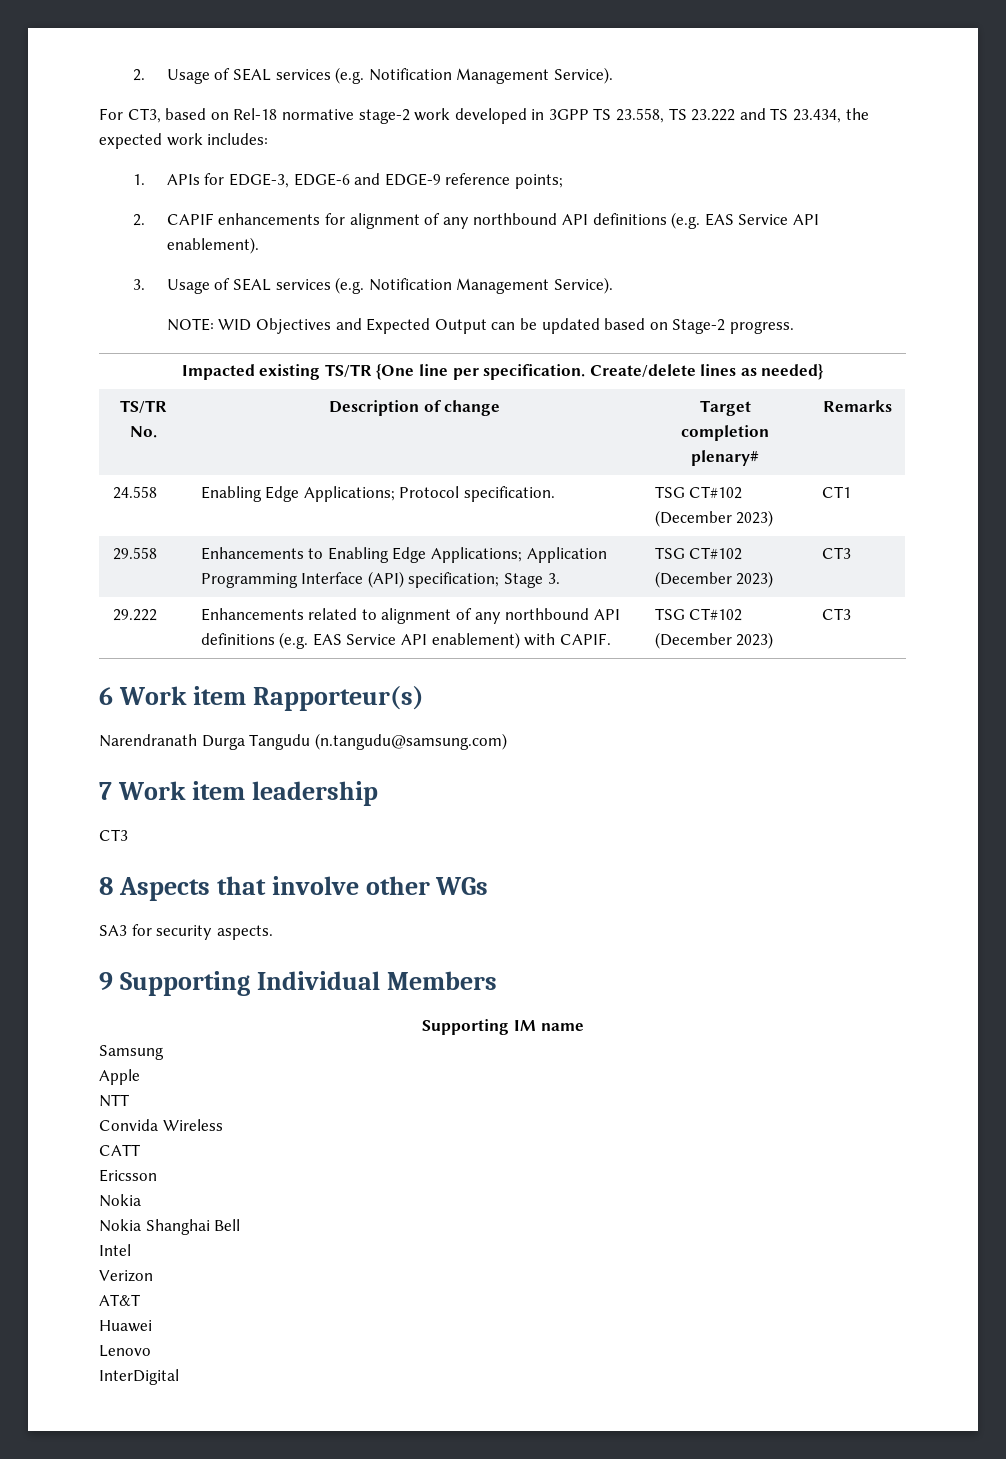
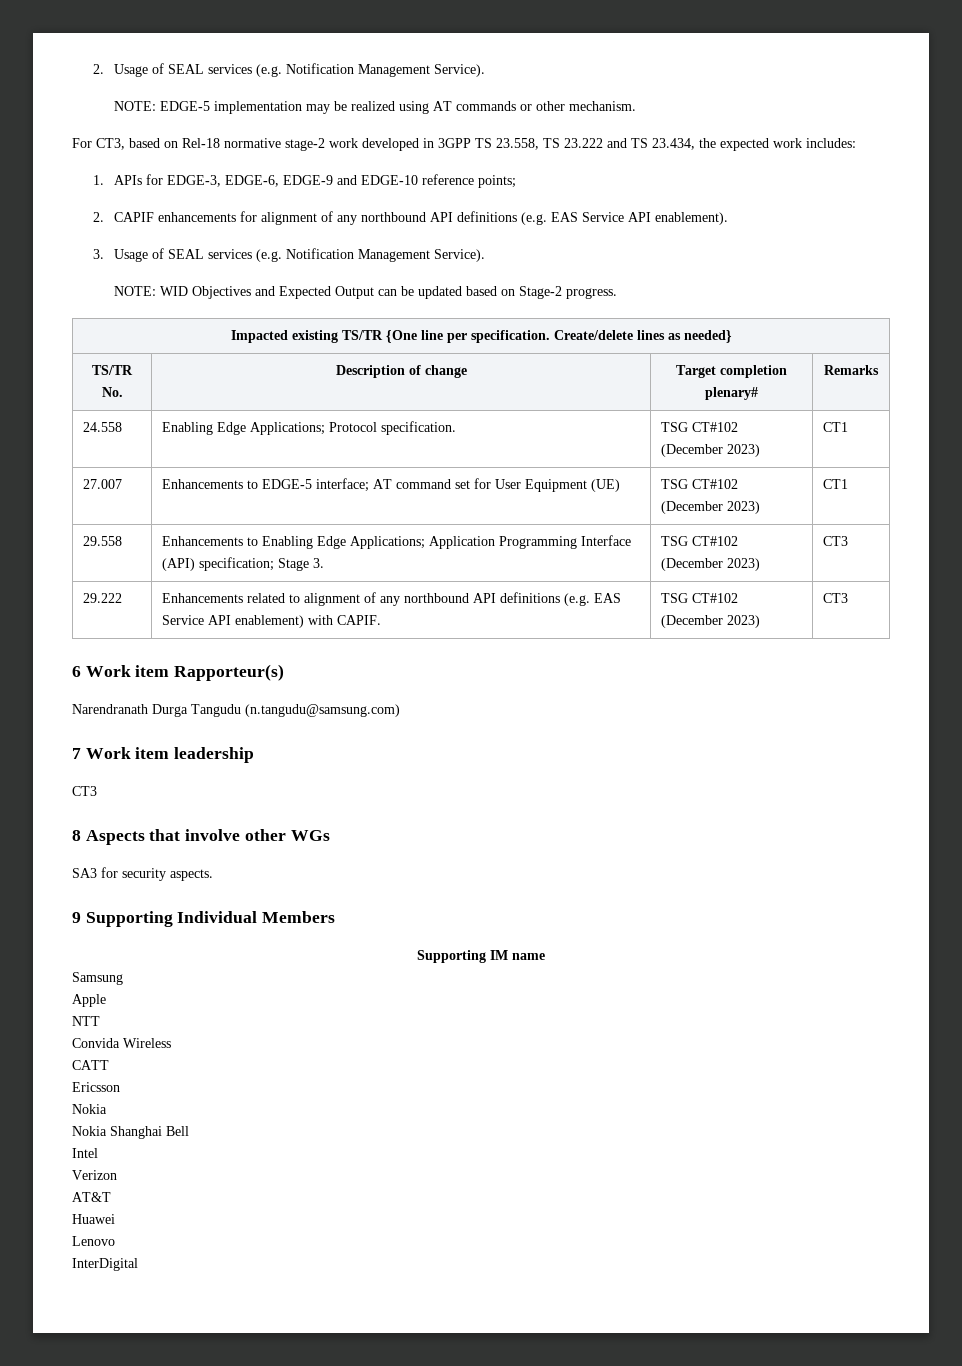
(613, 75) none -> [114,101,637,114] // NOTE: EDGE-5 implementation may be realized using AT commands or other mechanism.
[293,173,441,186] EDGE-6 and EDGE-9 -> [225,175,419,187] EDGE-6, EDGE-9 and EDGE-10
(851, 492) none -> [82,479,122,489] [161,478,620,492] [660,479,738,489] [660,501,760,514] [822,479,848,489] // 27.007 | Enhancements to EDGE-5 interface; AT command set for User Equipment (UE) | TSG CT#102 (December 2023) | CT1

